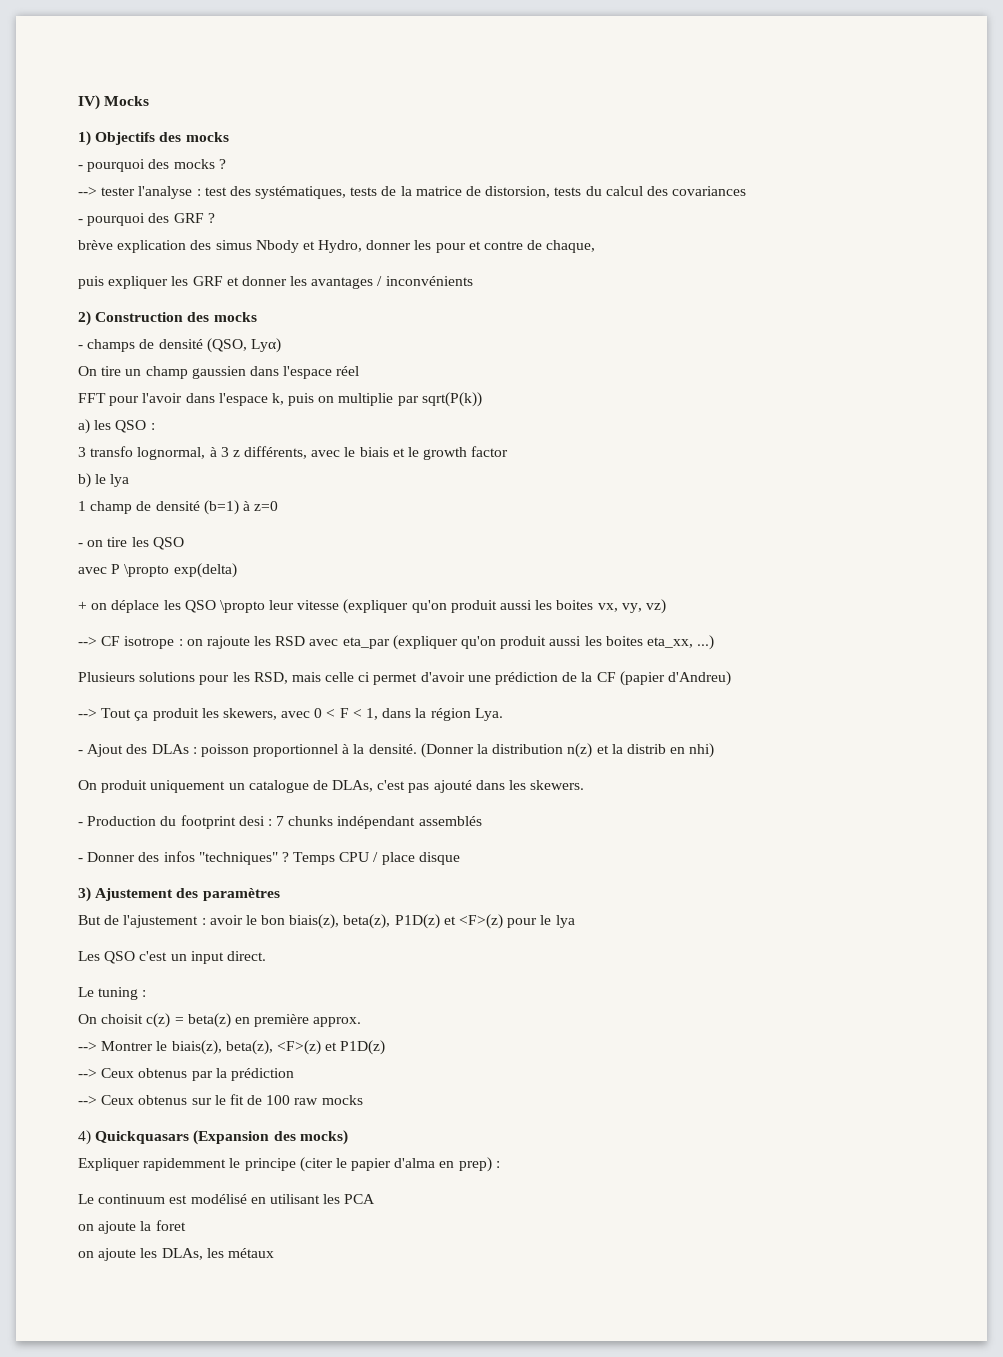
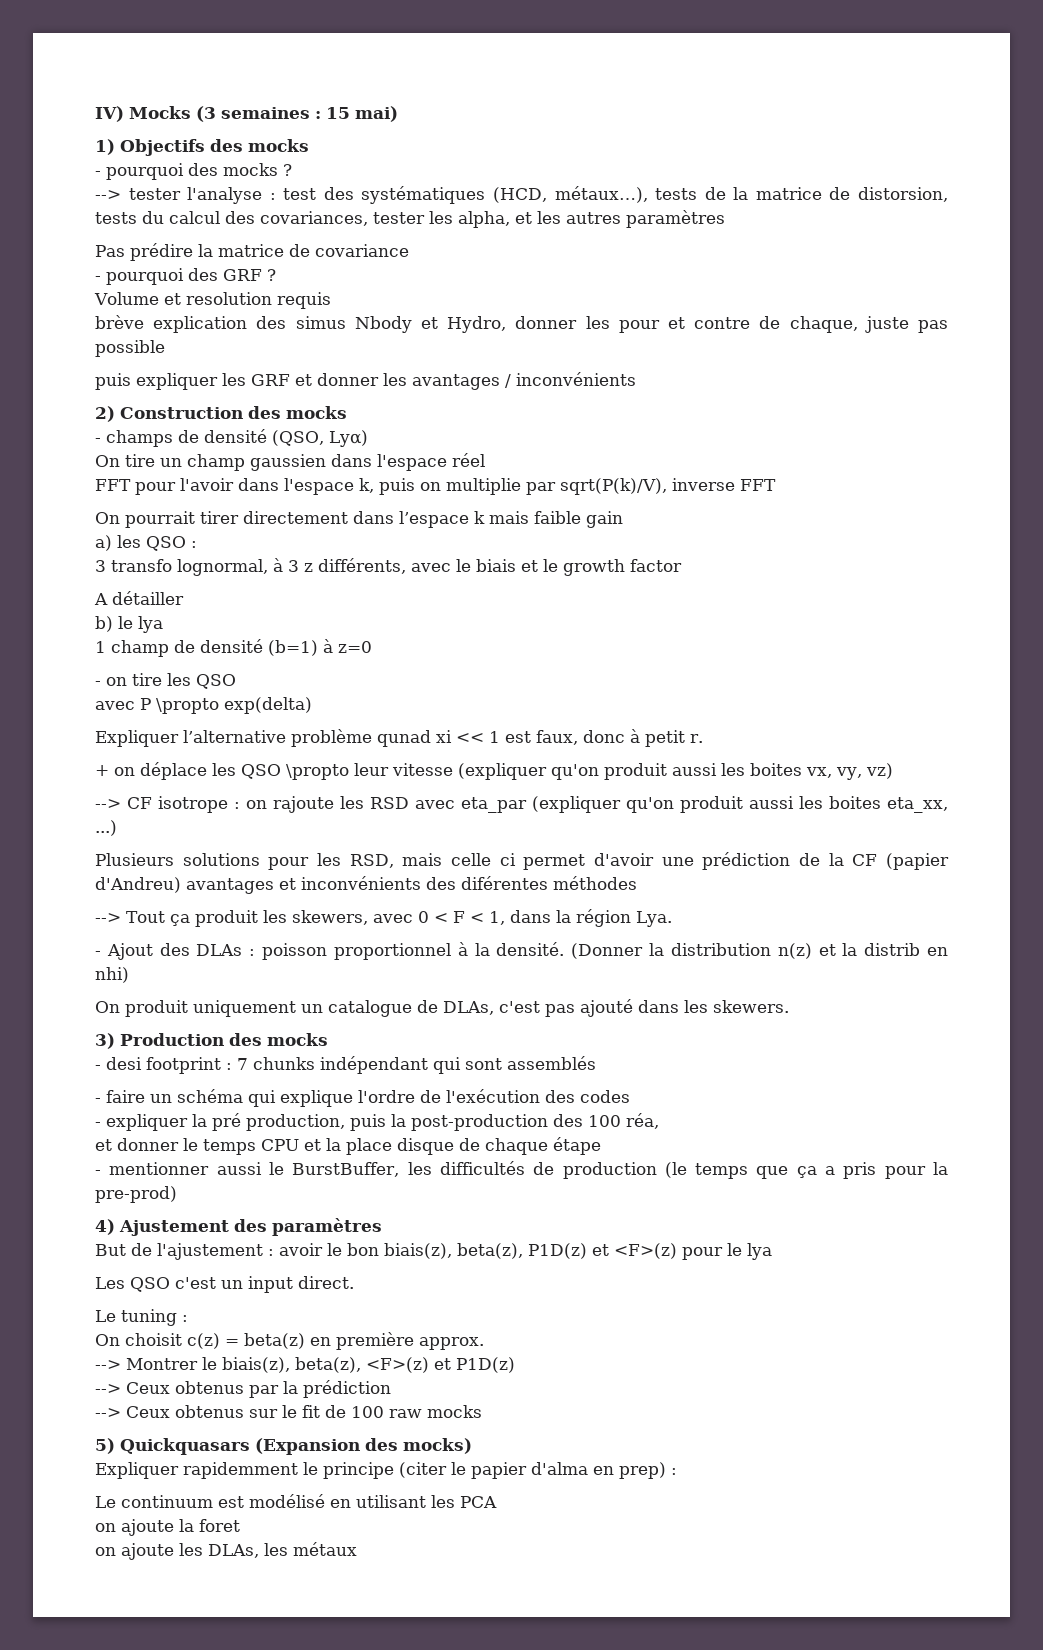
(150, 101) none -> [196,106,398,122] (3 semaines : 15 mai)
[255,186,347,199] systématiques, -> [361,186,648,204] systématiques (HCD, métaux…),
[672,186,747,196] covariances -> [260,210,725,228] [95,243,409,261] covariances, tester les alpha, et les autres paramètres // Pas prédire la matrice de covariance
(215, 218) none -> [94,292,331,309] // Volume et resolution requis
(596, 246) none -> [864,316,949,333] [95,340,165,357] juste pas possible
[421,392,482,407] sqrt(P(k)) -> [560,478,776,495] [95,511,623,528] sqrt(P(k)/V), inverse FFT // On pourrait tirer directement dans l’espace k mais faible gain
(509, 451) none -> [94,591,184,605] // A détailler
(237, 570) none -> [95,729,703,747] // Expliquer l’alternative problème qunad xi << 1 est faux, donc à petit r.
(731, 678) none -> [186,876,637,894] avantages et inconvénients des diférentes méthodes
[78,815,265,829] - Production du footprint desi -> [95,1033,328,1049] [95,1057,221,1074] 3) Production des mocks // - desi footprint
(416, 822) none -> [433,1057,502,1074] qui sont
[87,851,460,865] [78,887,91,902] Donner des infos "techniques" ? Temps CPU / place disque // 3) -> [106,1089,630,1107] [95,1113,659,1131] [95,1137,601,1155] [95,1161,948,1179] [95,1186,177,1203] [95,1219,115,1235] faire un schéma qui explique l'ordre de l'exécution des codes // - expliquer la pré production, puis la post-production des 100 réa, // et donner le temps CPU et la place disque de chaque étape // - mentionner aussi le BurstBuffer, les difficultés de production (le temps que ça a pris pour la pre-prod) // 4)
[78,1130,91,1145] 4) -> [95,1438,115,1454] 5)

